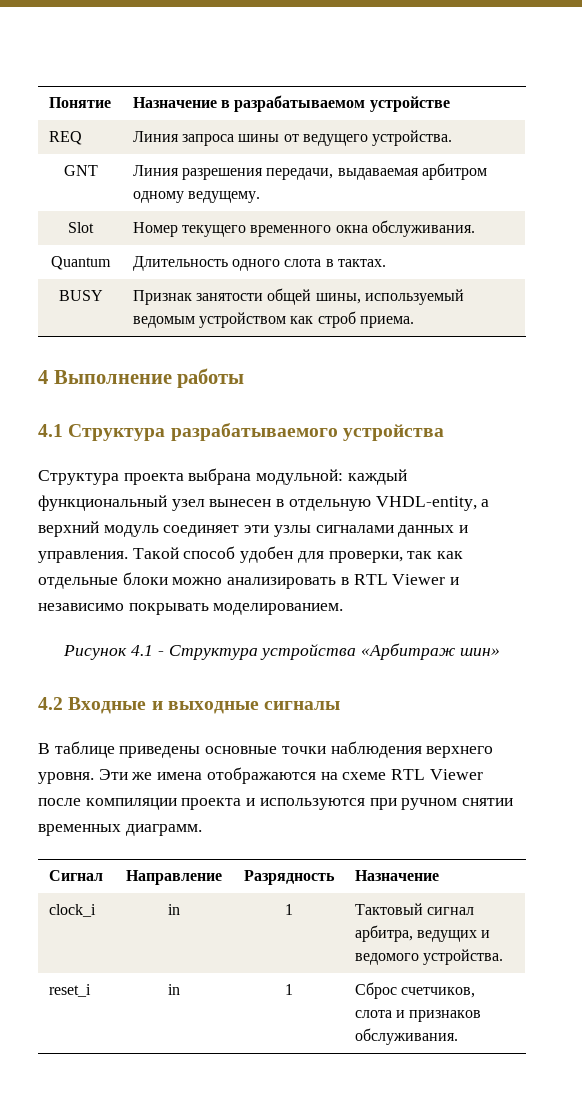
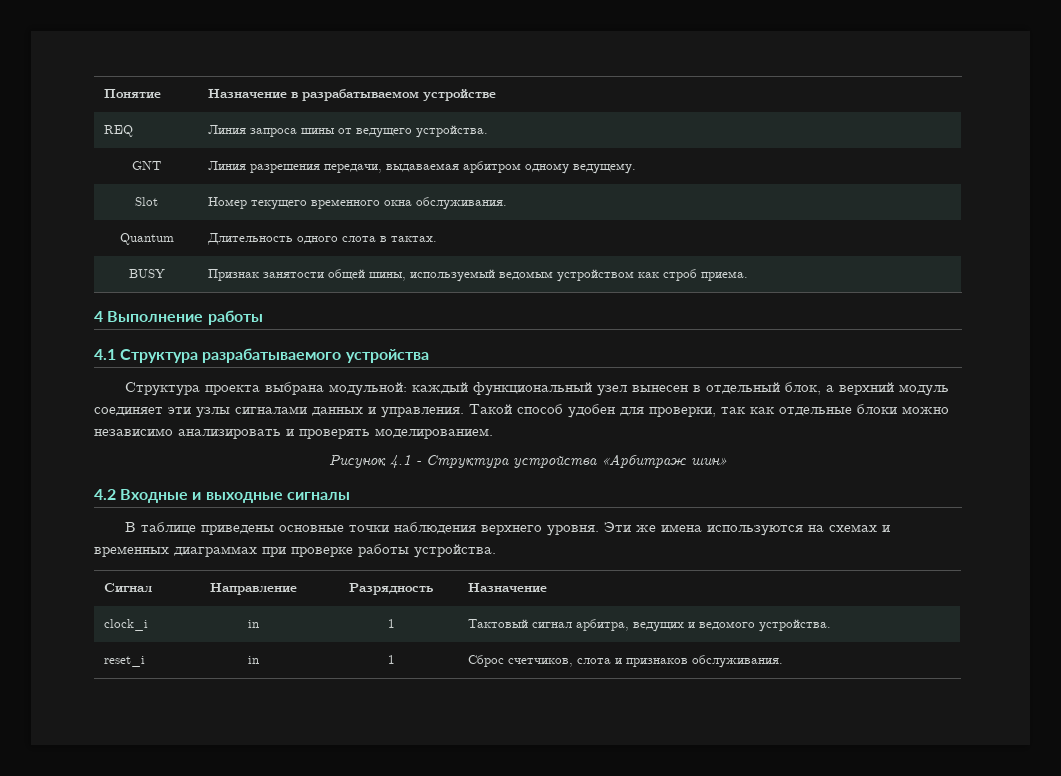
[288,496,477,511] отдельную VHDL-entity, -> [705,382,821,395] отдельный блок,
[227,574,460,589] [38,603,209,615] анализировать в RTL Viewer и независимо покрывать -> [94,428,370,439] независимо анализировать и проверять
[206,767,483,784] [38,798,514,810] [38,824,202,836] отображаются на схеме RTL Viewer после компиляции проекта и используются при ручном снятии временных диаграмм. -> [706,524,890,536] [94,544,496,558] используются на схемах и временных диаграммах при проверке работы устройства.

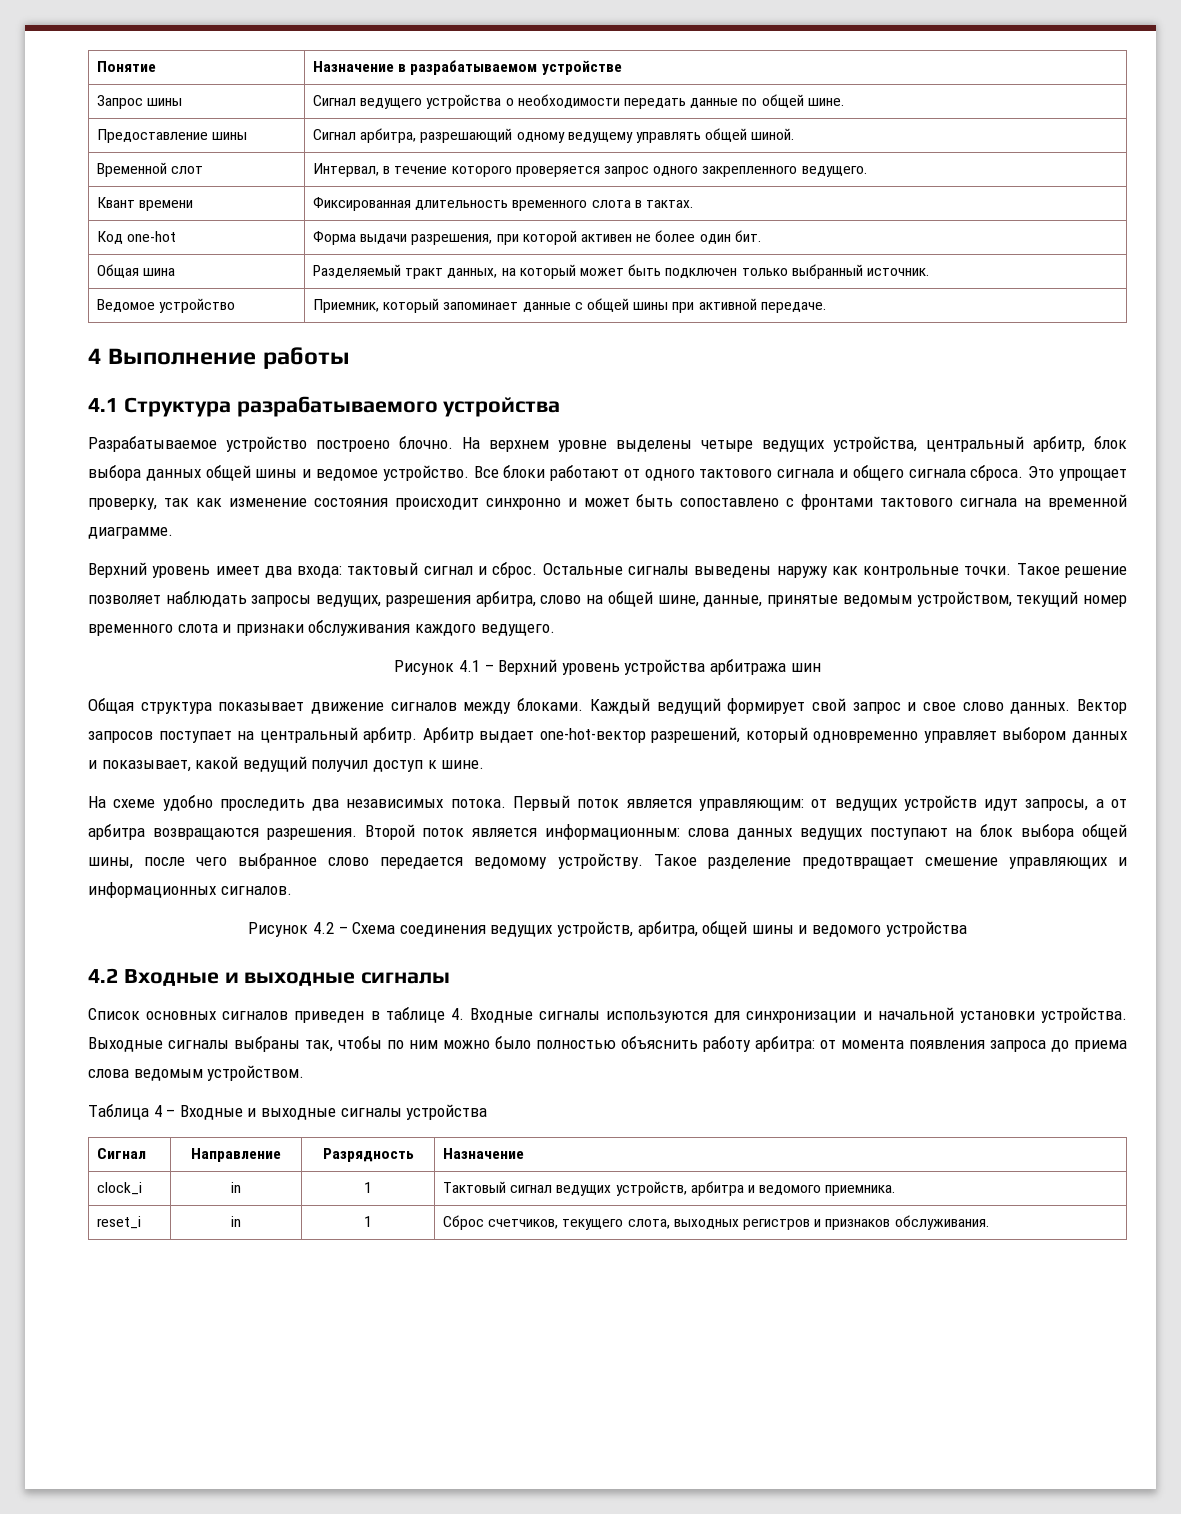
[103,125,133,137] [207,125,488,138] [132,161,161,170] [207,161,636,174] [135,197,158,206] [207,197,507,210] [119,233,174,245] [206,233,437,245] [128,269,165,278] [207,269,748,282] REQ | Линия запроса шины от ведущего устройства. // GNT | Линия разрешения передачи, выдаваемая арбитром одному ведущему. // Slot | Номер текущего временного окна обслуживания. // Quantum | Длительность одного слота в тактах. // BUSY | Признак занятости общей шины, используемый ведомым устройством как строб приема. -> [97,95,183,109] [313,94,844,109] [97,129,248,143] [313,128,795,143] [97,162,204,177] [313,163,867,177] [97,197,194,211] [313,197,694,211] [97,231,177,244] [313,230,761,245] [97,264,176,278] [313,264,929,279] [97,298,236,313] [313,298,826,313] Запрос шины | Сигнал ведущего устройства о необходимости передать данные по общей шине. // Предоставление шины | Сигнал арбитра, разрешающий одному ведущему управлять общей шиной. // Временной слот | Интервал, в течение которого проверяется запрос одного закрепленного ведущего. // Квант времени | Фиксированная длительность временного слота в тактах. // Код one-hot | Форма выдачи разрешения, при которой активен не более один бит. // Общая шина | Разделяемый тракт данных, на который может быть подключен только выбранный источник. // Ведомое устройство | Приемник, который запоминает данные с общей шины при активной передаче.
[124,382,949,396] [94,404,949,418] [94,428,493,439] [329,454,727,469] Структура проекта выбрана модульной: каждый функциональный узел вынесен в отдельный блок, а верхний модуль соединяет эти узлы сигналами данных и управления. Такой способ удобен для проверки, так как отдельные блоки можно независимо анализировать и проверять моделированием. // Рисунок 4.1 - Структура устройства «Арбитраж шин» -> [88,436,1127,452] [88,465,1127,481] [88,494,1127,510] [88,527,173,539] [88,562,1127,578] [88,591,1127,607] [88,620,555,636] [394,659,821,675] [88,698,1127,714] [88,727,1127,743] [88,756,485,772] [88,795,1127,811] [88,824,1128,840] [88,853,1127,869] [88,882,292,898] [248,921,967,937] Разрабатываемое устройство построено блочно. На верхнем уровне выделены четыре ведущих устройства, центральный арбитр, блок выбора данных общей шины и ведомое устройство. Все блоки работают от одного тактового сигнала и общего сигнала сброса. Это упрощает проверку, так как изменение состояния происходит синхронно и может быть сопоставлено с фронтами тактового сигнала на временной диаграмме. // Верхний уровень имеет два входа: тактовый сигнал и сброс. Остальные сигналы выведены наружу как контрольные точки. Такое решение позволяет наблюдать запросы ведущих, разрешения арбитра, слово на общей шине, данные, принятые ведомым устройством, текущий номер временного слота и признаки обслуживания каждого ведущего. // Рисунок 4.1 – Верхний уровень устройства арбитража шин // Общая структура показывает движение сигналов между блоками. Каждый ведущий формирует свой запрос и свое слово данных. Вектор запросов поступает на центральный арбитр. Арбитр выдает one-hot-вектор разрешений, который одновременно управляет выбором данных и показывает, какой ведущий получил доступ к шине. // На схеме удобно проследить два независимых потока. Первый поток является управляющим: от ведущих устройств идут запросы, а от арбитра возвращаются разрешения. Второй поток является информационным: слова данных ведущих поступают на блок выбора общей шины, после чего выбранное слово передается ведомому устройству. Такое разделение предотвращает смешение управляющих и информационных сигналов. // Рисунок 4.2 – Схема соединения ведущих устройств, арбитра, общей шины и ведомого устройства
[124,522,890,536] [94,544,496,558] В таблице приведены основные точки наблюдения верхнего уровня. Эти же имена используются на схемах и временных диаграммах при проверке работы устройства. -> [88,1007,1127,1023] [88,1036,1127,1052] [88,1065,305,1081] [88,1104,488,1120] Список основных сигналов приведен в таблице 4. Входные сигналы используются для синхронизации и начальной установки устройства. Выходные сигналы выбраны так, чтобы по ним можно было полностью объяснить работу арбитра: от момента появления запроса до приема слова ведомым устройством. // Таблица 4 – Входные и выходные сигналы устройства
[575,619,831,632] арбитра, ведущих и ведомого устройства. -> [556,1181,896,1196] ведущих устройств, арбитра и ведомого приемника.
[576,658,611,664] слота -> [562,1219,811,1230] текущего слота, выходных регистров

